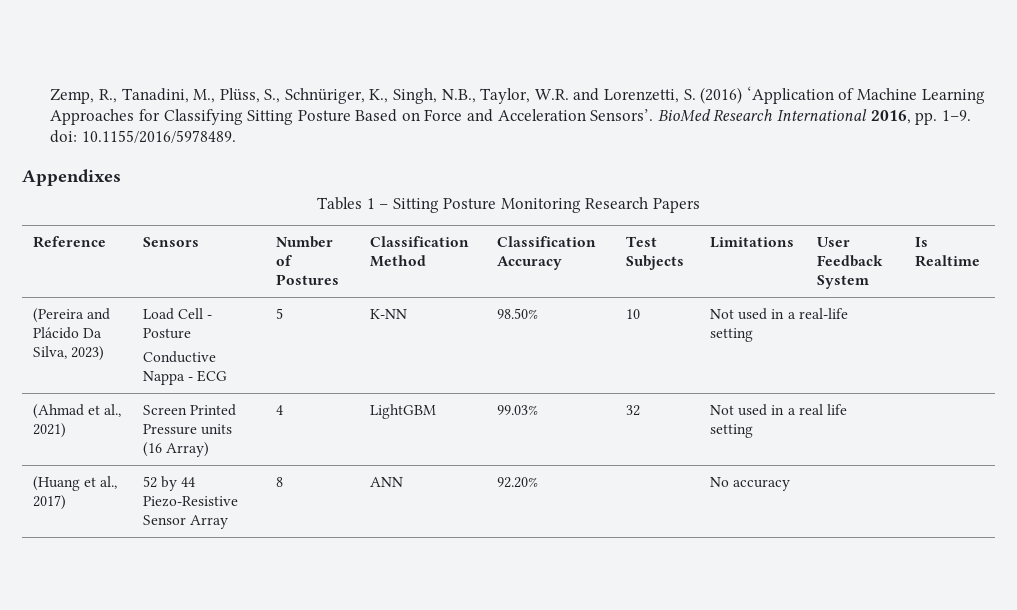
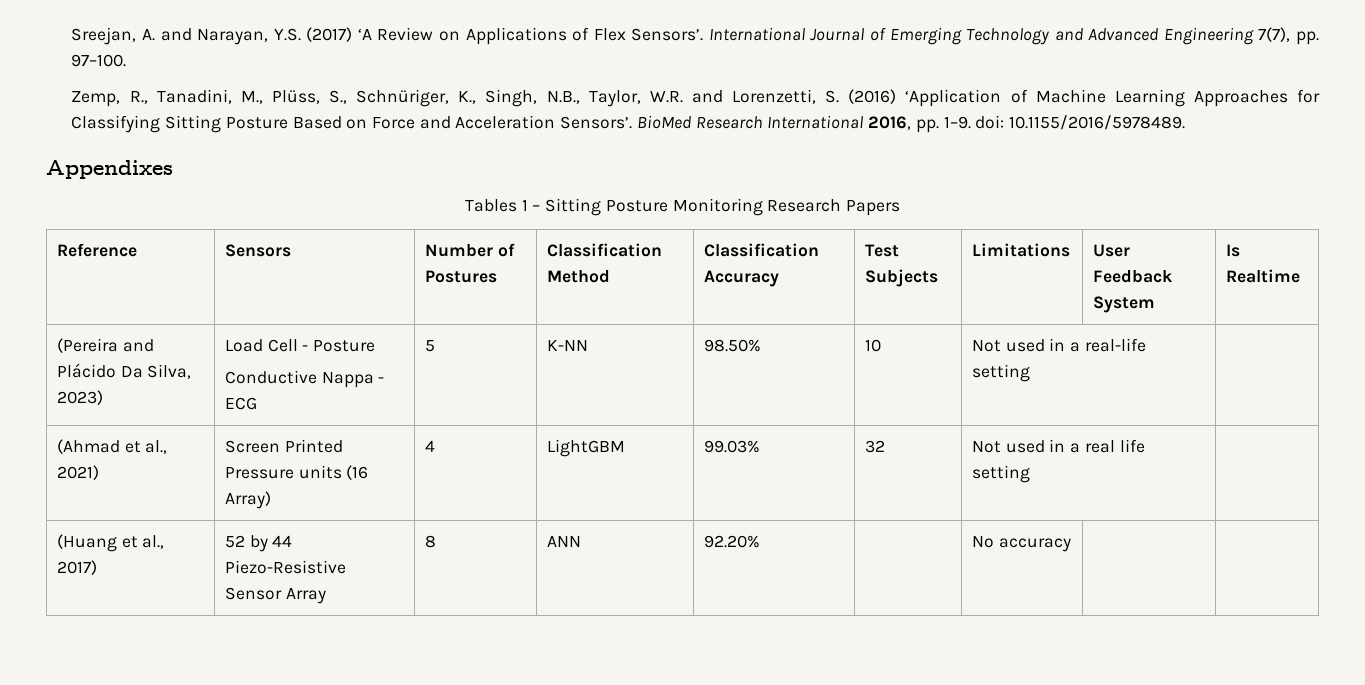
(50, 96) none -> [71,27,1319,45] [71,54,127,67] Sreejan, A. and Narayan, Y.S. (2017) ‘A Review on Applications of Flex Sensors’. International Journal of Emerging Technology and Advanced Engineering 7(7), pp. 97–100. //

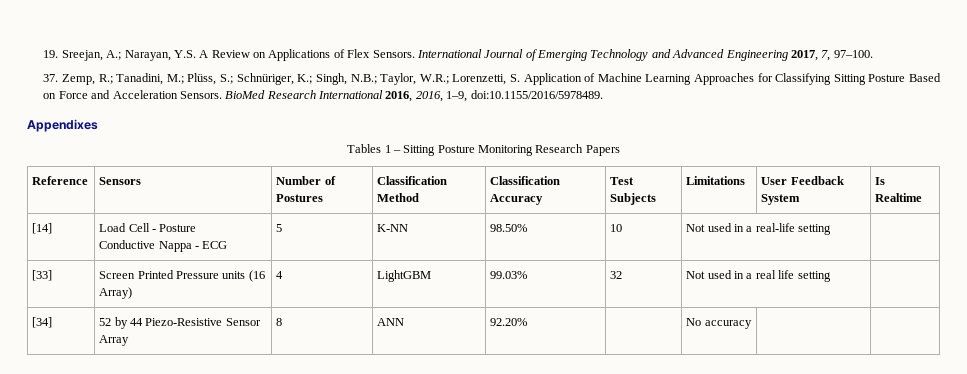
[71,27,372,45] Sreejan, A. and Narayan, Y.S. (2017) ‘A -> [43,50,209,61] 19. Sreejan, A.; Narayan, Y.S. A
[631,28,704,41] Sensors’. -> [372,50,415,58] Sensors.
[1258,27,1319,45] 7(7), pp. -> [790,50,831,61] 2017, 7,
[71,89,1002,107] Zemp, R., Tanadini, M., Plüss, S., Schnüriger, K., Singh, N.B., Taylor, W.R. and Lorenzetti, S. (2016) ‘Application -> [43,73,582,85] 37. Zemp, R.; Tanadini, M.; Plüss, S.; Schnüriger, K.; Singh, N.B.; Taylor, W.R.; Lorenzetti, S. Application
[560,116,633,129] Sensors’. -> [179,91,222,99] Sensors.
[915,115,1185,133] pp. 1–9. doi: 10.1155/2016/5978489. -> [415,90,603,102] 2016, 1–9, doi:10.1155/2016/5978489.
[56,338,154,353] [56,363,192,379] [56,390,103,405] (Pereira and Plácido Da Silva, 2023) -> [32,223,53,234] [14]
[56,439,168,454] [56,465,99,480] (Ahmad et al., 2021) -> [32,270,53,281] [33]
[56,534,165,552] [56,560,97,575] (Huang et al., 2017) -> [32,317,53,328] [34]

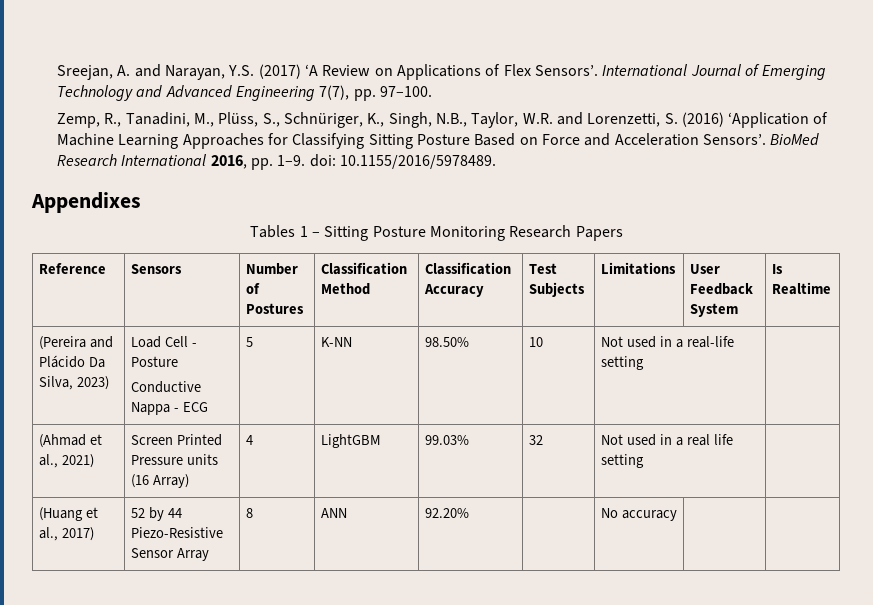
[43,50,209,61] 19. Sreejan, A.; Narayan, Y.S. A -> [57,64,318,80] Sreejan, A. and Narayan, Y.S. (2017) ‘A
[372,50,415,58] Sensors. -> [534,65,598,76] Sensors’.
[790,50,831,61] 2017, 7, -> [319,85,376,101] 7(7), pp.
[43,73,582,85] 37. Zemp, R.; Tanadini, M.; Plüss, S.; Schnüriger, K.; Singh, N.B.; Taylor, W.R.; Lorenzetti, S. Application -> [57,112,810,128] Zemp, R., Tanadini, M., Plüss, S., Schnüriger, K., Singh, N.B., Taylor, W.R. and Lorenzetti, S. (2016) ‘Application
[179,91,222,99] Sensors. -> [702,134,766,145] Sensors’.
[415,90,603,102] 2016, 1–9, doi:10.1155/2016/5978489. -> [250,154,496,170] pp. 1–9. doi: 10.1155/2016/5978489.
[32,223,53,234] [14] -> [38,336,113,350] [38,355,105,368] [38,376,109,390] (Pereira and Plácido Da Silva, 2023)
[32,270,53,281] [33] -> [38,434,102,448] [38,454,94,468] (Ahmad et al., 2021)
[32,317,53,328] [34] -> [38,507,98,521] [38,527,94,541] (Huang et al., 2017)

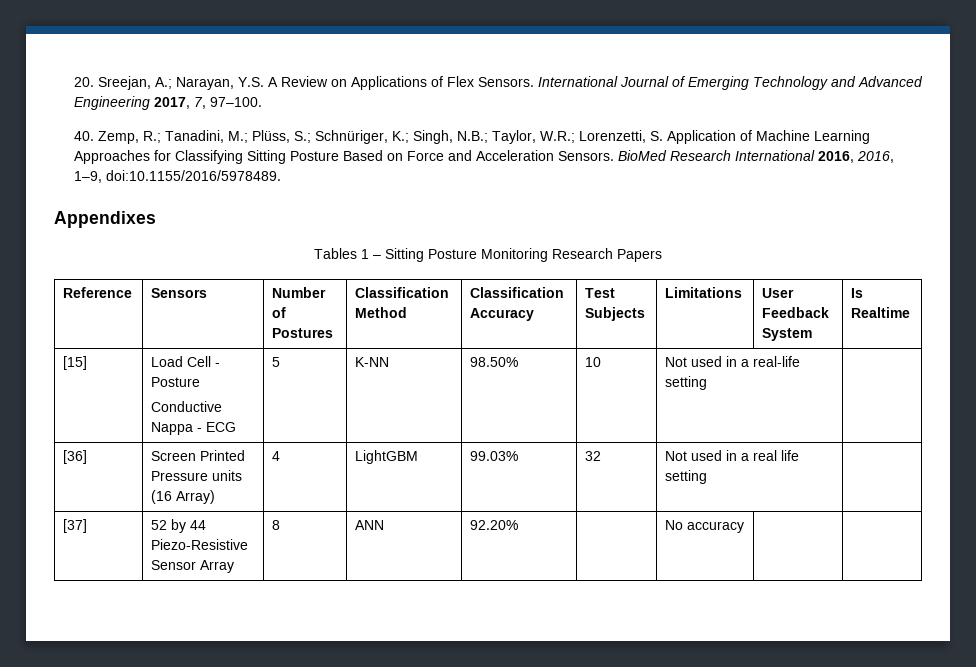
[57,64,318,80] Sreejan, A. and Narayan, Y.S. (2017) ‘A -> [73,76,278,90] 20. Sreejan, A.; Narayan, Y.S. A
[534,65,598,76] Sensors’. -> [477,77,534,87] Sensors.
[319,85,376,101] 7(7), pp. -> [153,97,206,109] 2017, 7,
[57,112,810,128] Zemp, R., Tanadini, M., Plüss, S., Schnüriger, K., Singh, N.B., Taylor, W.R. and Lorenzetti, S. (2016) ‘Application -> [73,130,736,144] 40. Zemp, R.; Tanadini, M.; Plüss, S.; Schnüriger, K.; Singh, N.B.; Taylor, W.R.; Lorenzetti, S. Application
[702,134,766,145] Sensors’. -> [557,151,614,161] Sensors.
[250,154,496,170] pp. 1–9. doi: 10.1155/2016/5978489. -> [856,151,894,163] [73,170,281,183] 2016, 1–9, doi:10.1155/2016/5978489.
[38,336,113,350] [38,355,105,368] [38,376,109,390] (Pereira and Plácido Da Silva, 2023) -> [63,356,88,370] [15]
[38,434,102,448] [38,454,94,468] (Ahmad et al., 2021) -> [63,450,88,464] [36]
[38,507,98,521] [38,527,94,541] (Huang et al., 2017) -> [63,519,88,533] [37]

